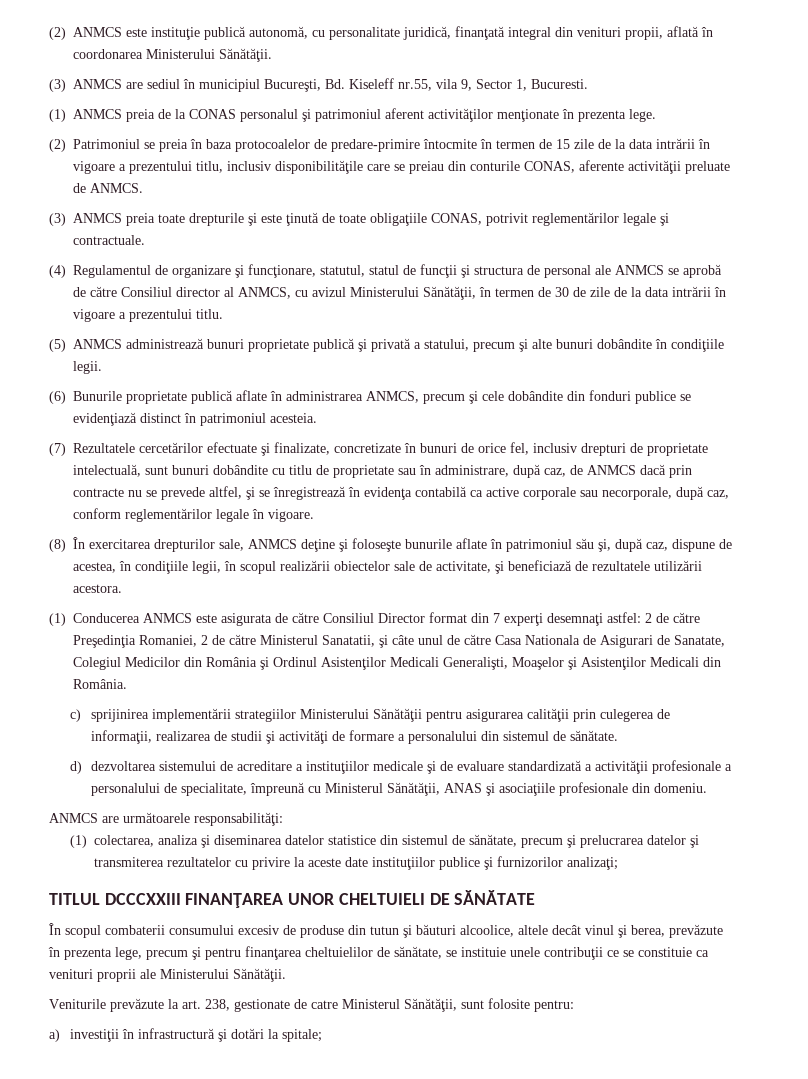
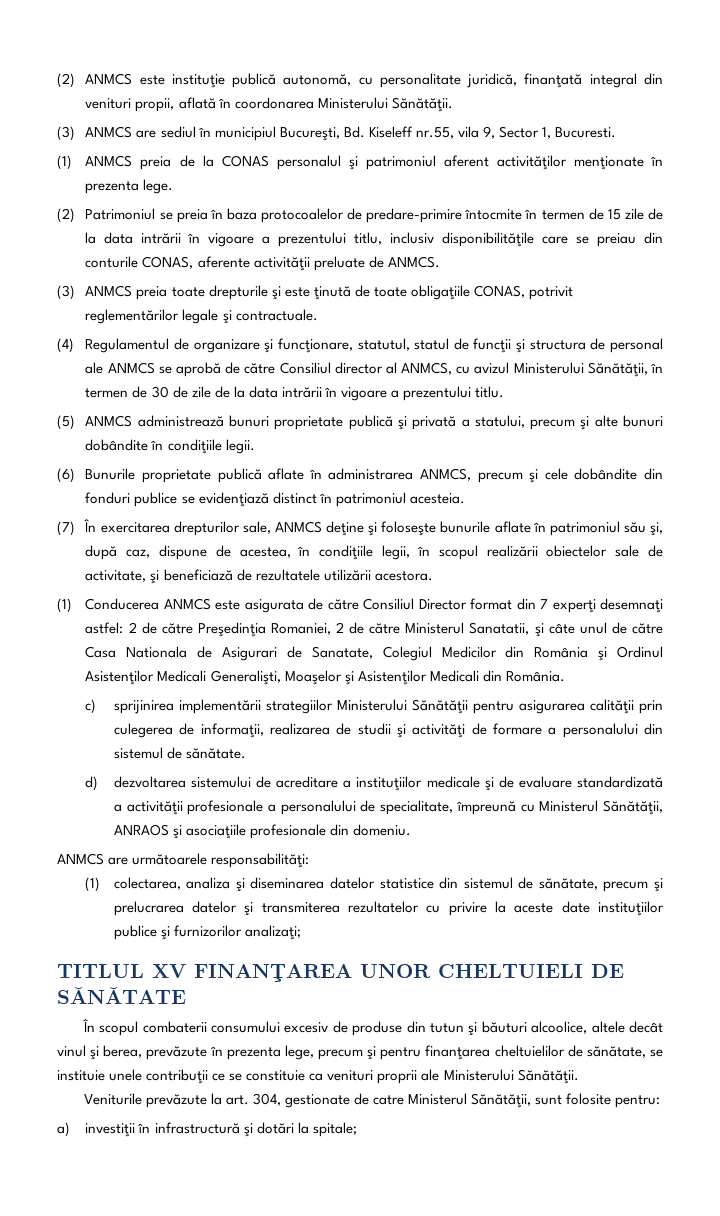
[73,442,708,456] [73,464,692,478] [73,486,729,500] [73,508,314,522] [49,539,66,552] Rezultatele cercetărilor efectuate şi finalizate, concretizate în bunuri de orice fel, inclusiv drepturi de proprietate intelectuală, sunt bunuri dobândite cu titlu de proprietate sau în administrare, după caz, de ANMCS dacă prin contracte nu se prevede altfel, şi se înregistrează în evidenţa contabilă ca active corporale sau necorporale, după caz, conform reglementărilor legale în vigoare. // (8) -> (75, 528) none
[443,783,482,793] ANAS -> [113,824,169,836] ANRAOS
[104,893,181,905] DCCCXXIII -> [152,964,186,978] XV
[205,999,230,1011] 238, -> [253,1093,282,1106] 304,

